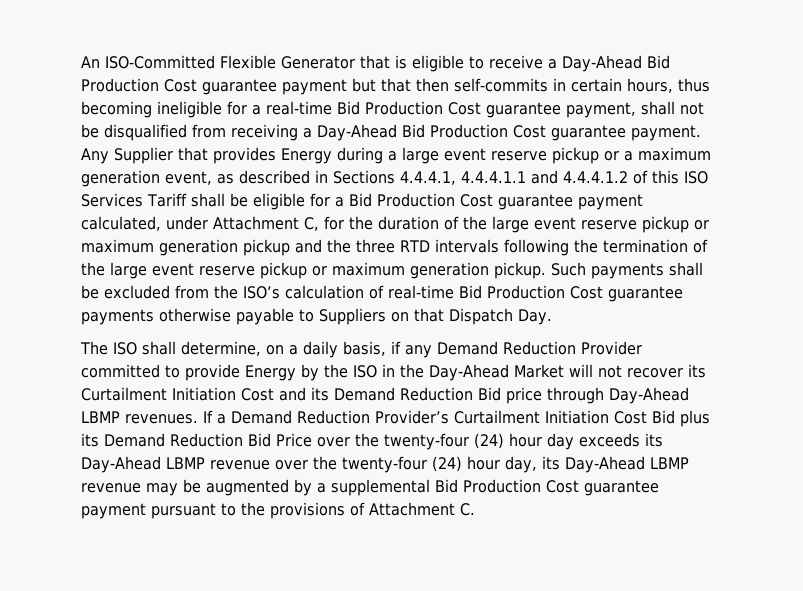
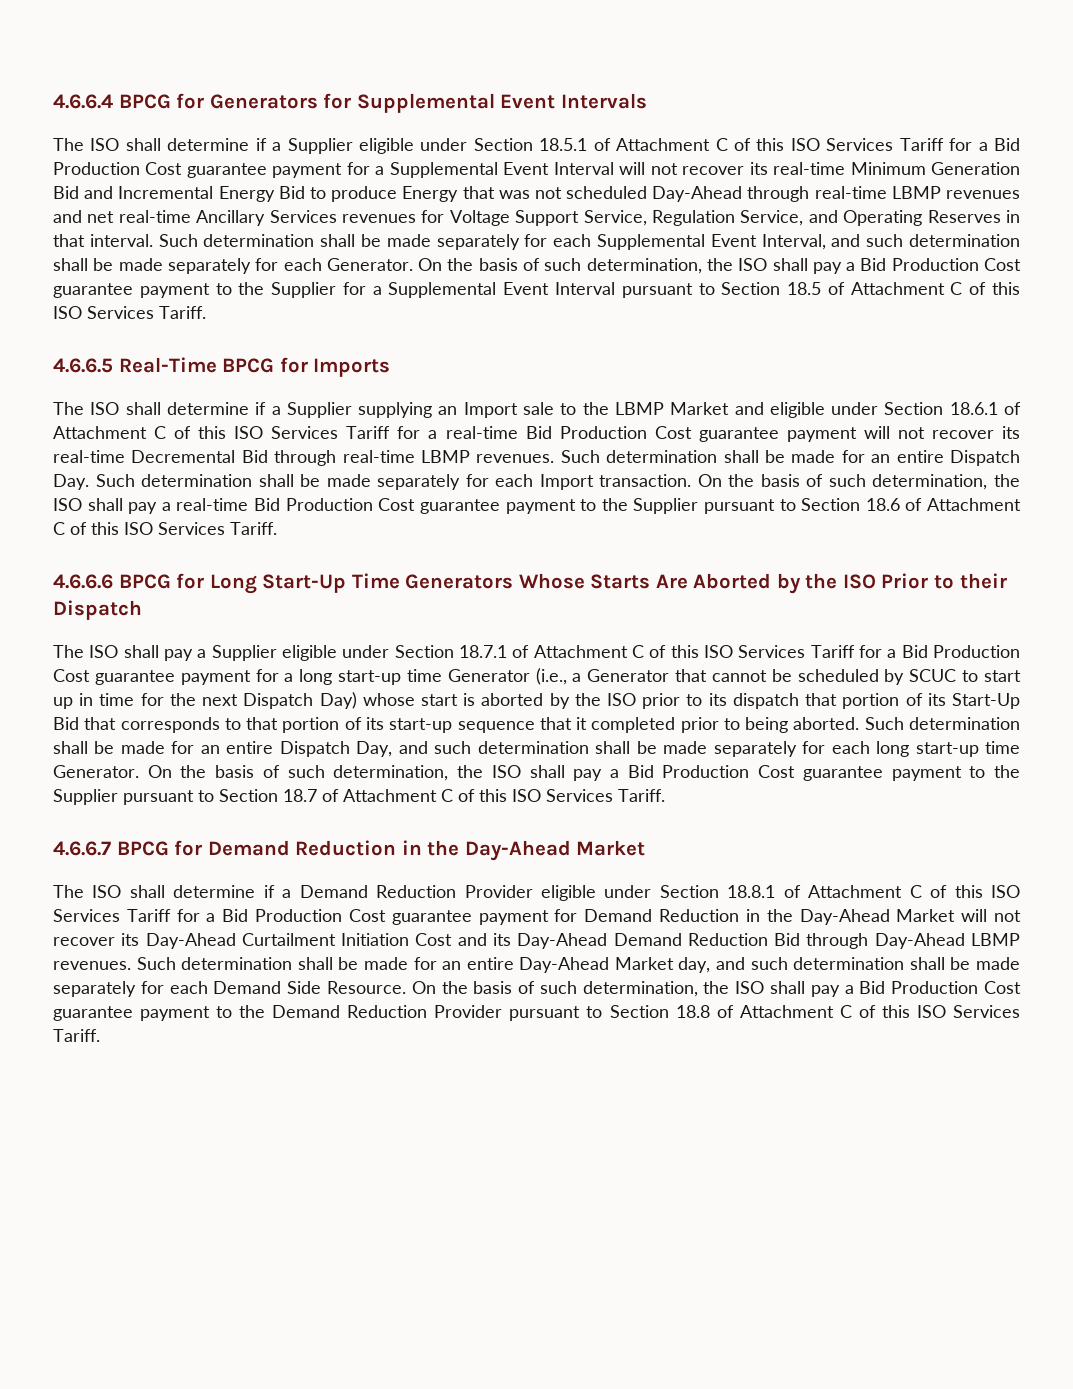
[81,55,670,72] [81,78,710,95] [81,101,222,118] An ISO-Committed Flexible Generator that is eligible to receive a Day-Ahead Bid Production Cost guarantee payment but that then self-commits in certain hours, thus becoming ineligible -> [53,93,647,113] [53,138,1021,154] [53,162,1020,178] [53,186,1020,202] [53,210,1020,226] [53,234,1020,250] [53,258,1021,274] [53,282,1021,298] [53,306,206,319] [53,357,391,377] [53,402,1021,418] [53,426,391,439] 4.6.6.4 BPCG for Generators for Supplemental Event Intervals // The ISO shall determine if a Supplier eligible under Section 18.5.1 of Attachment C of this ISO Services Tariff for a Bid Production Cost guarantee payment for a Supplemental Event Interval will not recover its real-time Minimum Generation Bid and Incremental Energy Bid to produce Energy that was not scheduled Day-Ahead through real-time LBMP revenues and net real-time Ancillary Services revenues for Voltage Support Service, Regulation Service, and Operating Reserves in that interval. Such determination shall be made separately for each Supplemental Event Interval, and such determination shall be made separately for each Generator. On the basis of such determination, the ISO shall pay a Bid Production Cost guarantee payment to the Supplier for a Supplemental Event Interval pursuant to Section 18.5 of Attachment C of this ISO Services Tariff. // 4.6.6.5 Real-Time BPCG for Imports // The ISO shall determine if a Supplier supplying an Import sale to the LBMP Market and eligible under Section 18.6.1 of Attachment C of this ISO Services Tariff
[566,101,704,118] [81,124,701,141] [81,147,711,164] [81,170,708,187] [81,193,643,210] [81,216,709,233] [81,239,708,256] [81,262,703,279] [81,285,683,302] [81,308,552,325] [80,341,642,358] [81,364,377,381] payment, shall not be disqualified from receiving a Day-Ahead Bid Production Cost guarantee payment. Any Supplier that provides Energy during a large event reserve pickup or a maximum generation event, as described in Sections 4.4.4.1, 4.4.4.1.1 and 4.4.4.1.2 of this ISO Services Tariff shall be eligible for a Bid Production Cost guarantee payment calculated, under Attachment C, for the duration of the large event reserve pickup or maximum generation pickup and the three RTD intervals following the termination of the large event reserve pickup or maximum generation pickup. Such payments shall be excluded from the ISO’s calculation of real-time Bid Production Cost guarantee payments otherwise payable to Suppliers on that Dispatch Day. // The ISO shall determine, on a daily basis, if any Demand Reduction Provider committed to provide Energy by the ISO -> [786,426,1020,442] [53,450,1020,466] [53,474,1020,490] [53,498,1021,514] [53,522,277,535] [53,573,1007,594] [53,600,142,620] [53,645,1021,661] [53,668,1022,685] [53,692,1021,709] [53,717,1021,733] [53,741,1021,757] [53,765,1020,781] [53,789,665,805] [53,840,646,861] [53,885,1021,901] [53,909,740,925] payment will not recover its real-time Decremental Bid through real-time LBMP revenues. Such determination shall be made for an entire Dispatch Day. Such determination shall be made separately for each Import transaction. On the basis of such determination, the ISO shall pay a real-time Bid Production Cost guarantee payment to the Supplier pursuant to Section 18.6 of Attachment C of this ISO Services Tariff. // 4.6.6.6 BPCG for Long Start-Up Time Generators Whose Starts Are Aborted by the ISO Prior to their Dispatch // The ISO shall pay a Supplier eligible under Section 18.7.1 of Attachment C of this ISO Services Tariff for a Bid Production Cost guarantee payment for a long start-up time Generator (i.e., a Generator that cannot be scheduled by SCUC to start up in time for the next Dispatch Day) whose start is aborted by the ISO prior to its dispatch that portion of its Start-Up Bid that corresponds to that portion of its start-up sequence that it completed prior to being aborted. Such determination shall be made for an entire Dispatch Day, and such determination shall be made separately for each long start-up time Generator. On the basis of such determination, the ISO shall pay a Bid Production Cost guarantee payment to the Supplier pursuant to Section 18.7 of Attachment C of this ISO Services Tariff. // 4.6.6.7 BPCG for Demand Reduction in the Day-Ahead Market // The ISO shall determine if a Demand Reduction Provider eligible under Section 18.8.1 of Attachment C of this ISO Services Tariff for a Bid Production Cost guarantee payment for Demand Reduction
(706, 371) none -> [145,933,236,949] Day-Ahead
[334,387,542,404] Demand Reduction Bid price -> [517,933,801,949] Day-Ahead Demand Reduction Bid
[203,410,710,427] [81,433,663,450] [81,456,689,473] [81,479,659,496] [81,502,475,519] If a Demand Reduction Provider’s Curtailment Initiation Cost Bid plus its Demand Reduction Bid Price over the twenty-four (24) hour day exceeds its Day-Ahead LBMP revenue over the twenty-four (24) hour day, its Day-Ahead LBMP revenue may be augmented by a supplemental Bid Production Cost guarantee payment pursuant to the provisions of Attachment C. -> [136,957,1021,973] [53,981,1021,997] [53,1005,1020,1021] [53,1029,100,1042] Such determination shall be made for an entire Day-Ahead Market day, and such determination shall be made separately for each Demand Side Resource. On the basis of such determination, the ISO shall pay a Bid Production Cost guarantee payment to the Demand Reduction Provider pursuant to Section 18.8 of Attachment C of this ISO Services Tariff.

